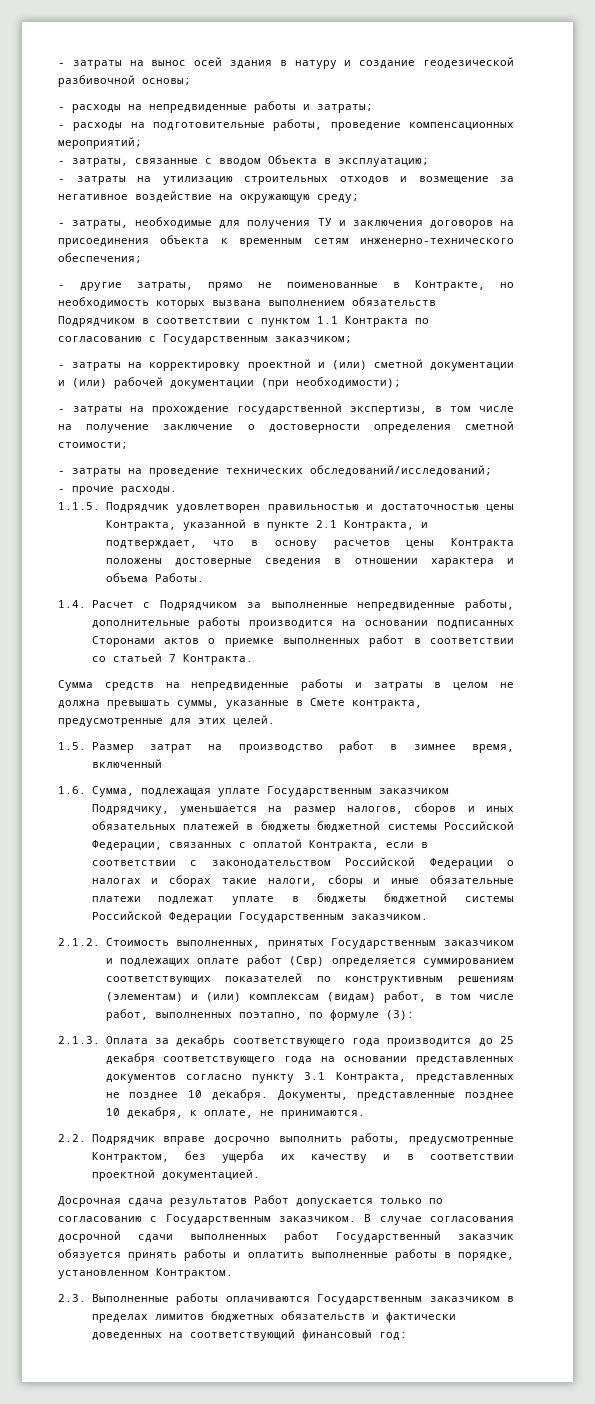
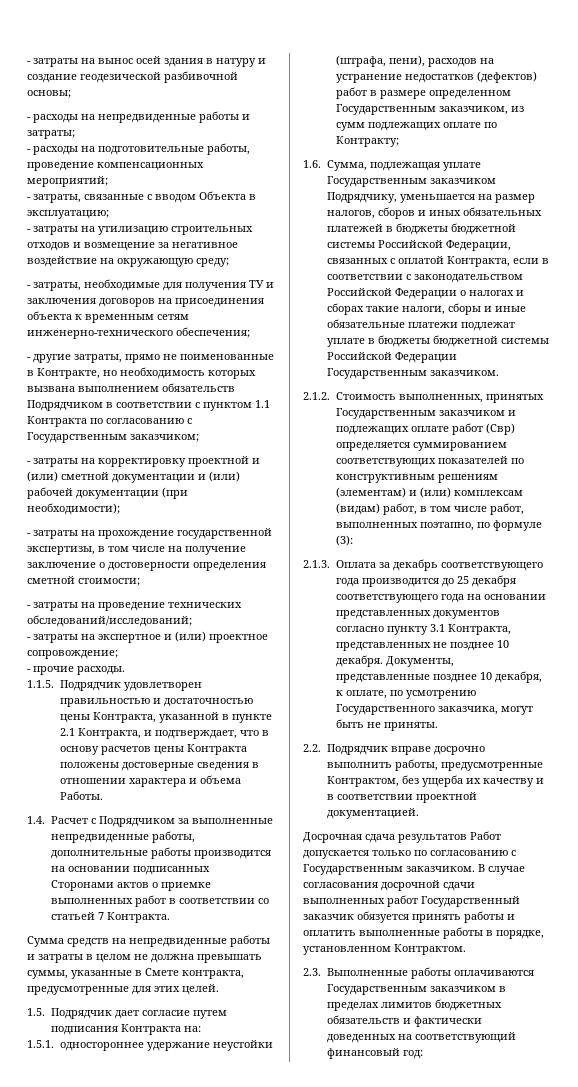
(492, 471) none -> [27,631,268,643] [27,650,118,659] // - затраты на экспертное и (или) проектное сопровождение;
[91,741,514,753] [91,759,162,768] Размер затрат на производство работ в зимнее время, включенный -> [50,1008,227,1019] [50,1024,201,1035] [27,1040,273,1051] [335,55,494,67] [335,71,537,83] [335,87,511,99] [335,104,524,115] [335,122,497,131] [335,136,399,147] Подрядчик дает согласие путем подписания Контракта на: // 1.5.1. одностороннее удержание неустойки (штрафа, пени), расходов на устранение недостатков (дефектов) работ в размере определенном Государственным заказчиком, из сумм подлежащих оплате по Контракту;
[259,1110,365,1119] не принимаются. -> [389,690,476,699] [335,704,533,715] [335,719,438,731] по усмотрению Государственного заказчика, могут быть не приняты.

